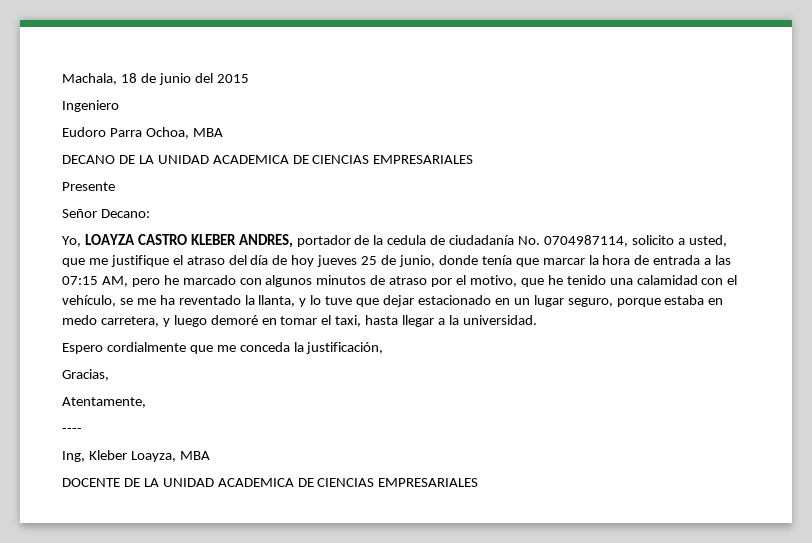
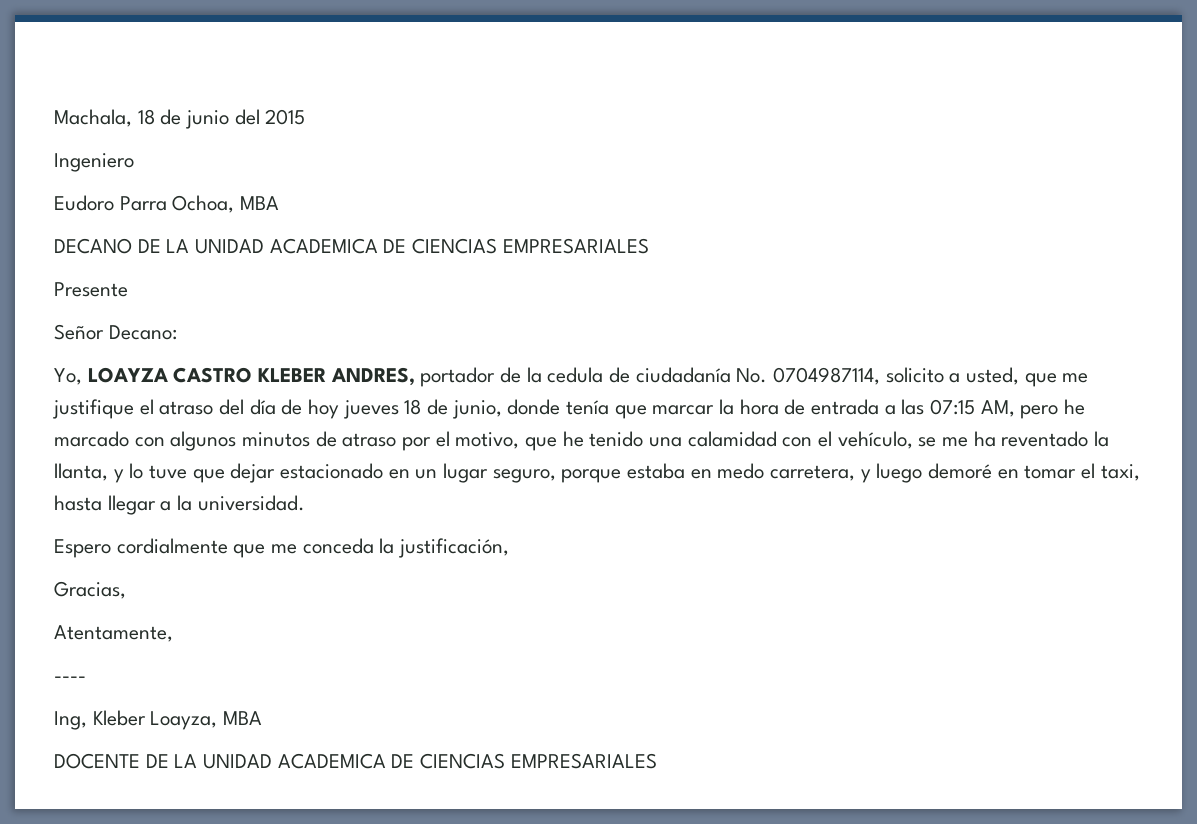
[361,256,378,265] 25 -> [404,399,422,415] 18

